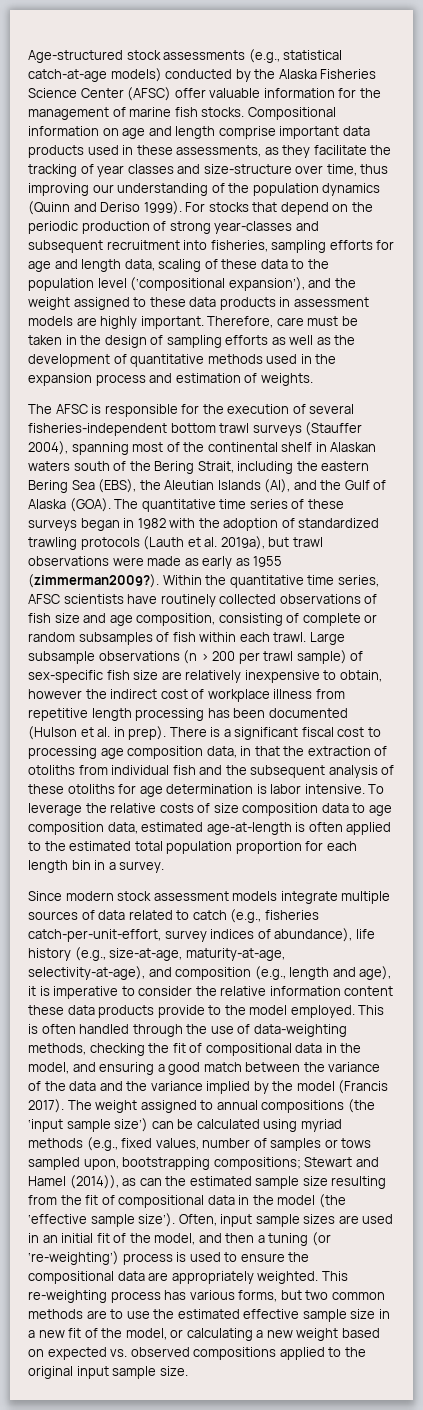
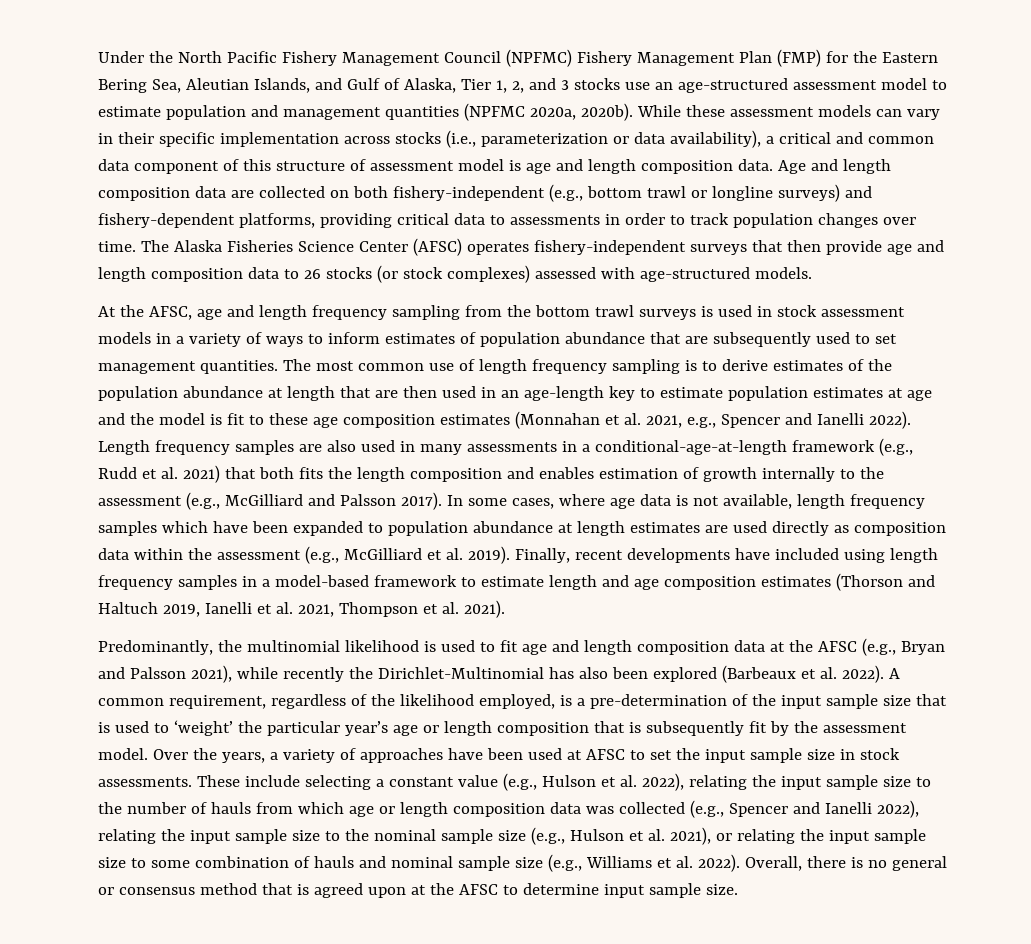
[28,49,343,63] [28,68,276,82] Age-structured stock assessments (e.g., statistical catch-at-age models) conducted by the -> [98,49,938,67] [98,78,947,93] [98,103,940,121] [98,130,934,148] [98,159,891,174] [98,184,872,202] [98,213,916,228] [98,240,169,252] Under the North Pacific Fishery Management Council (NPFMC) Fishery Management Plan (FMP) for the Eastern Bering Sea, Aleutian Islands, and Gulf of Alaska, Tier 1, 2, and 3 stocks use an age-structured assessment model to estimate population and management quantities (NPFMC 2020a, 2020b). While these assessment models can vary in their specific implementation across stocks (i.e., parameterization or data availability), a critical and common data component of this structure of assessment model is age and length composition data. Age and length composition data are collected on both fishery-independent (e.g., bottom trawl or longline surveys) and fishery-dependent platforms, providing critical data to assessments in order to track population changes over time. The
[174,88,381,98] [28,107,336,120] [28,126,370,139] [28,145,392,158] [28,164,389,177] [28,183,381,196] [28,201,373,215] [28,221,319,234] [28,240,395,253] [28,259,329,272] [28,277,356,291] [28,297,369,310] [28,316,358,329] [28,335,356,348] [28,354,337,367] [28,373,313,386] [28,404,355,417] [28,422,363,436] [28,441,377,455] [28,461,370,474] [28,479,387,493] [28,498,344,512] [28,518,380,531] [28,536,323,550] [28,556,283,569] [28,574,379,588] [28,594,378,607] [28,613,378,626] [28,632,345,645] [28,650,364,664] [28,670,382,683] [28,689,345,702] [28,708,348,721] [28,726,381,740] [28,746,388,759] [28,765,395,778] [28,784,385,797] [28,803,392,816] [28,822,392,835] [28,841,357,854] [28,860,165,873] [28,891,391,904] [28,909,319,923] [28,928,375,942] [28,947,285,961] [28,966,392,980] [28,986,394,999] [28,1005,385,1018] [28,1024,347,1037] [28,1043,362,1056] [28,1062,381,1075] [28,1080,389,1094] [28,1099,375,1113] [28,1118,342,1132] [28,1137,372,1151] [28,1157,379,1170] [28,1175,387,1189] [28,1194,346,1208] [28,1213,394,1227] [28,1232,331,1246] [28,1251,310,1265] [28,1271,348,1284] [28,1290,385,1303] [28,1309,390,1322] [28,1328,380,1341] [28,1347,366,1360] [28,1366,73,1379] offer valuable information for the management of marine fish stocks. Compositional information on age and length comprise important data products used in these assessments, as they facilitate the tracking of year classes and size-structure over time, thus improving our understanding of the population dynamics (Quinn and Deriso 1999). For stocks that depend on the periodic production of strong year-classes and subsequent recruitment into fisheries, sampling efforts for age and length data, scaling of these data to the population level (‘compositional expansion’), and the weight assigned to these data products in assessment models are highly important. Therefore, care must be taken in the design of sampling efforts as well as the development of quantitative methods used in the expansion process and estimation of weights. // The AFSC is responsible for the execution of several fisheries-independent bottom trawl surveys (Stauffer 2004), spanning most of the continental shelf in Alaskan waters south of the Bering Strait, including the eastern Bering Sea (EBS), the Aleutian Islands (AI), and the Gulf of Alaska (GOA). The quantitative time series of these surveys began in 1982 with the adoption of standardized trawling protocols (Lauth et al. 2019a), but trawl observations were made as early as 1955 (zimmerman2009?). Within the quantitative time series, AFSC scientists have routinely collected observations of fish size and age composition, consisting of complete or random subsamples of fish within each trawl. Large subsample observations (n > 200 per trawl sample) of sex-specific fish size are relatively inexpensive to obtain, however the indirect cost of workplace illness from repetitive length processing has been documented (Hulson et al. in prep). There is a significant fiscal cost to processing age composition data, in that the extraction of otoliths from individual fish and the subsequent analysis of these otoliths for age determination is labor intensive. To leverage the relative costs of size composition data to age composition data, estimated age-at-length is often applied to the estimated total population proportion for each length bin in a survey. // Since modern stock assessment models integrate multiple sources of data related to catch (e.g., fisheries catch-per-unit-effort, survey indices of abundance), life history (e.g., size-at-age, maturity-at-age, selectivity-at-age), and composition (e.g., length and age), it is imperative to consider the relative information content these data products provide to the model employed. This is often handled through the use of data-weighting methods, checking the fit of compositional data in the model, and ensuring a good match between the variance of the data and the variance implied by the model (Francis 2017). The weight assigned to annual compositions (the ‘input sample size’) can be calculated using myriad methods (e.g., fixed values, number of samples or tows sampled upon, bootstrapping compositions; Stewart and Hamel (2014)), as can the estimated sample size resulting from the fit of compositional data in the model (the ‘effective sample size’). Often, input sample sizes are used in an initial fit of the model, and then a tuning (or ‘re-weighting’) process is used to ensure the compositional data are appropriately weighted. This re-weighting process has various forms, but two common methods are to use the estimated effective sample size in a new fit of the model, or calculating a new weight based on expected vs. observed compositions applied to the original -> [466,240,944,255] [98,265,812,283] [98,305,905,320] [98,332,897,347] [98,359,892,374] [98,386,932,401] [98,411,911,429] [98,438,913,456] [98,465,884,483] [98,492,925,510] [98,521,946,536] [98,546,938,564] [98,573,935,591] [98,600,505,618] [98,638,945,656] [98,665,900,683] [98,694,947,709] [98,720,907,736] [98,748,900,763] [98,773,931,791] [98,800,919,818] [98,827,926,845] [98,854,947,872] [98,883,599,898] operates fishery-independent surveys that then provide age and length composition data to 26 stocks (or stock complexes) assessed with age-structured models. // At the AFSC, age and length frequency sampling from the bottom trawl surveys is used in stock assessment models in a variety of ways to inform estimates of population abundance that are subsequently used to set management quantities. The most common use of length frequency sampling is to derive estimates of the population abundance at length that are then used in an age-length key to estimate population estimates at age and the model is fit to these age composition estimates (Monnahan et al. 2021, e.g., Spencer and Ianelli 2022). Length frequency samples are also used in many assessments in a conditional-age-at-length framework (e.g., Rudd et al. 2021) that both fits the length composition and enables estimation of growth internally to the assessment (e.g., McGilliard and Palsson 2017). In some cases, where age data is not available, length frequency samples which have been expanded to population abundance at length estimates are used directly as composition data within the assessment (e.g., McGilliard et al. 2019). Finally, recent developments have included using length frequency samples in a model-based framework to estimate length and age composition estimates (Thorson and Haltuch 2019, Ianelli et al. 2021, Thompson et al. 2021). // Predominantly, the multinomial likelihood is used to fit age and length composition data at the AFSC (e.g., Bryan and Palsson 2021), while recently the Dirichlet-Multinomial has also been explored (Barbeaux et al. 2022). A common requirement, regardless of the likelihood employed, is a pre-determination of the input sample size that is used to ‘weight’ the particular year’s age or length composition that is subsequently fit by the assessment model. Over the years, a variety of approaches have been used at AFSC to set the input sample size in stock assessments. These include selecting a constant value (e.g., Hulson et al. 2022), relating the input sample size to the number of hauls from which age or length composition data was collected (e.g., Spencer and Ianelli 2022), relating the input sample size to the nominal sample size (e.g., Hulson et al. 2021), or relating the input sample size to some combination of hauls and nominal sample size (e.g., Williams et al. 2022). Overall, there is no general or consensus method that is agreed upon at the AFSC to determine

